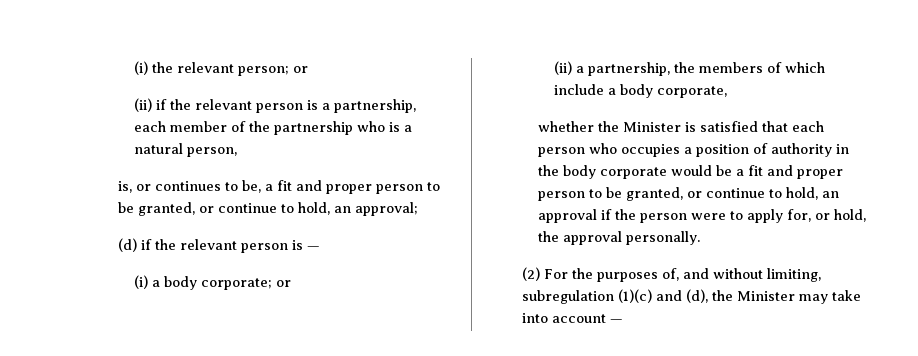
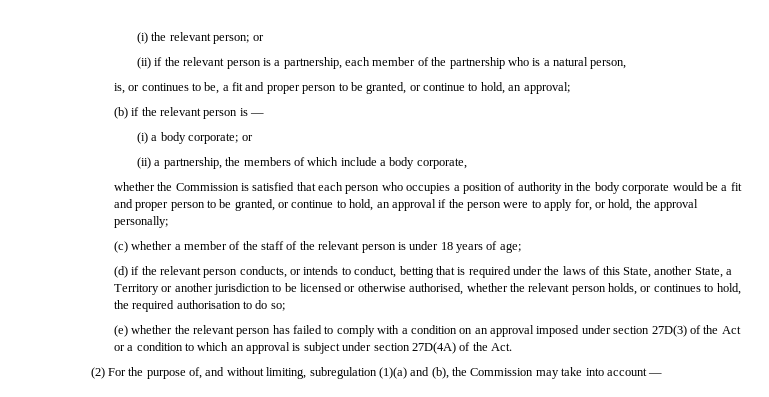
[118,238,138,252] (d) -> [113,107,128,119] (b)
[623,122,682,132] Minister -> [175,183,239,191] Commission
[626,231,701,245] personally. -> [113,216,168,228] [113,241,521,253] [113,266,733,278] [113,283,741,295] [113,300,285,312] [113,325,741,337] [113,342,513,354] personally; // (c) whether a member of the staff of the relevant person is under 18 years of age; // (d) if the relevant person conducts, or intends to conduct, betting that is required under the laws of this State, another State, a Territory or another jurisdiction to be licensed or otherwise authorised, whether the relevant person holds, or continues to hold, the required authorisation to do so; // (e) whether the relevant person has failed to comply with a condition on an approval imposed under section 27D(3) of the Act or a condition to which an approval is subject under section 27D(4A) of the Act.
[597,272,659,282] purposes -> [146,370,186,379] purpose
[618,289,796,303] (1)(c) and (d), the Minister -> [378,367,534,379] (1)(a) and (b), the Commission

